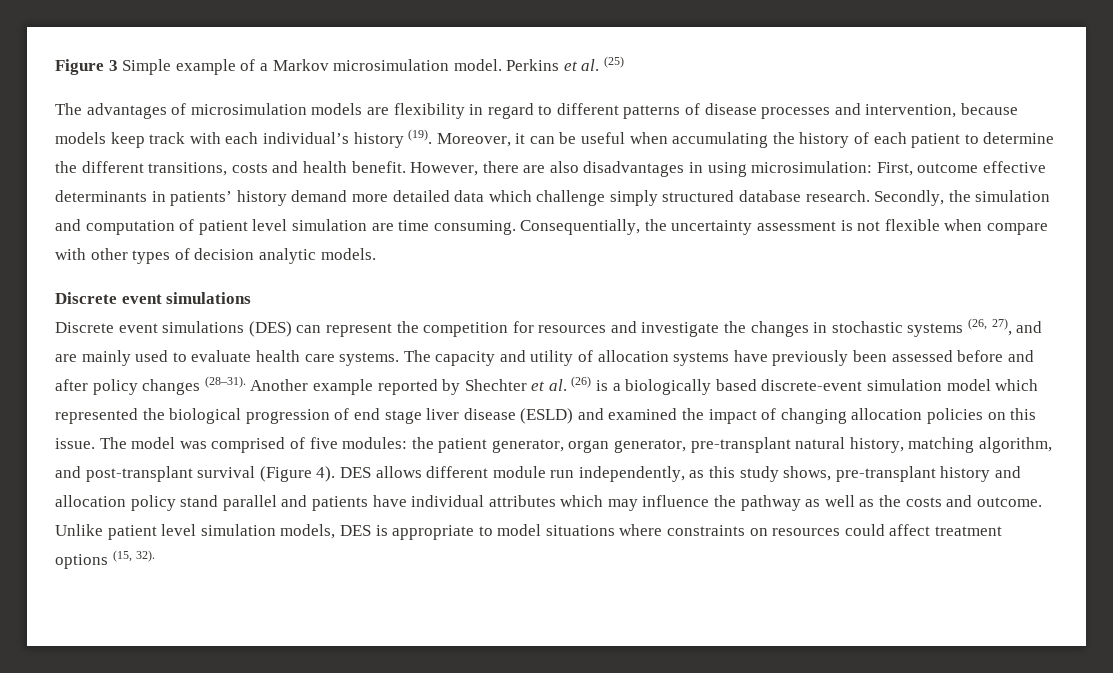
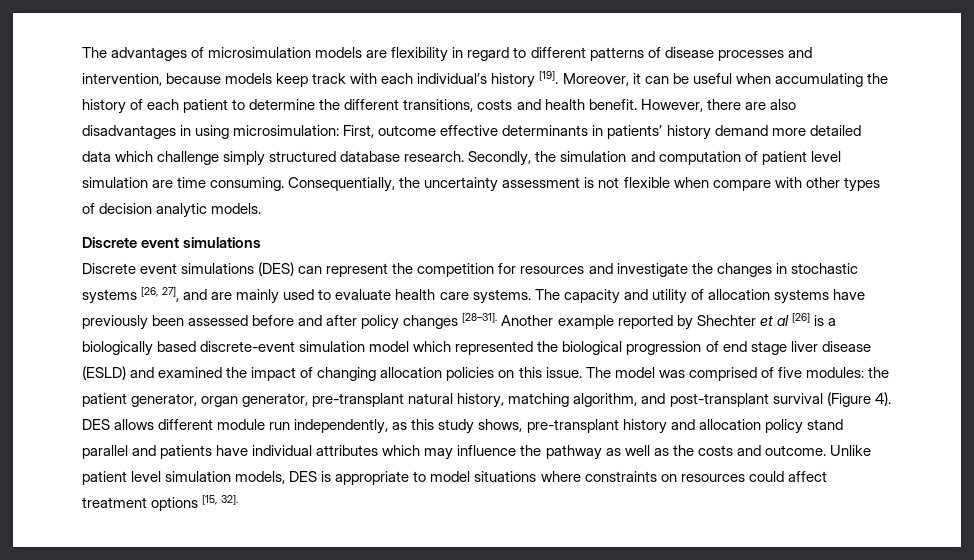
[55,56,625,75] Figure 3 Simple example of a Markov microsimulation model. Perkins et al. (25) // -> (82, 52) none
[408,129,433,144] (19). -> [539,71,559,84] [19].
[968,318,1012,336] (26, 27), -> [141,287,180,302] [26, 27],
[204,376,246,388] (28–31). -> [462,313,498,323] [28–31].
[548,376,592,391] al. (26) -> [776,313,810,326] al [26]
[112,550,156,562] (15, 32). -> [202,495,239,505] [15, 32].

